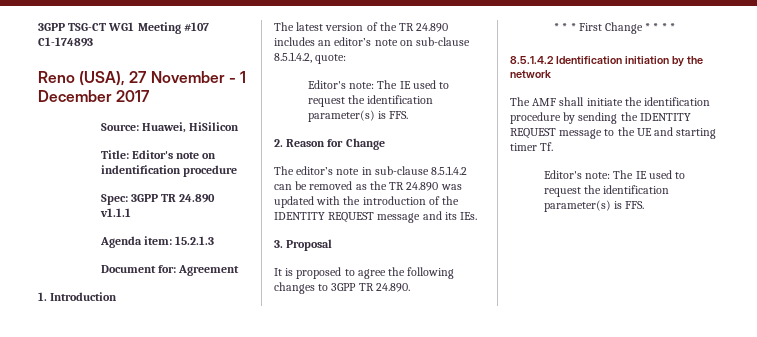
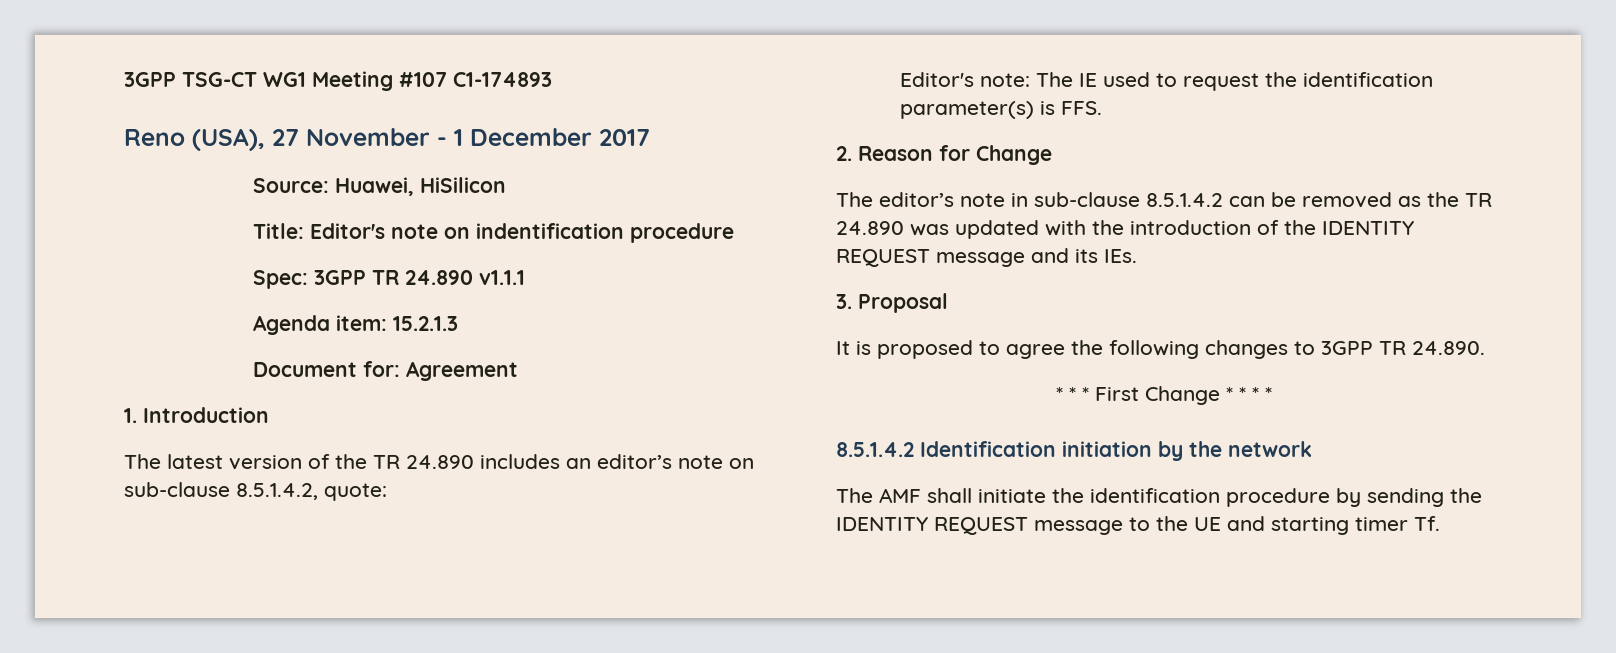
[543,170,686,179] [543,185,670,197] [543,200,645,212] // Editor's note: The IE used to request the identification parameter(s) is FFS. -> (1440, 523) none

